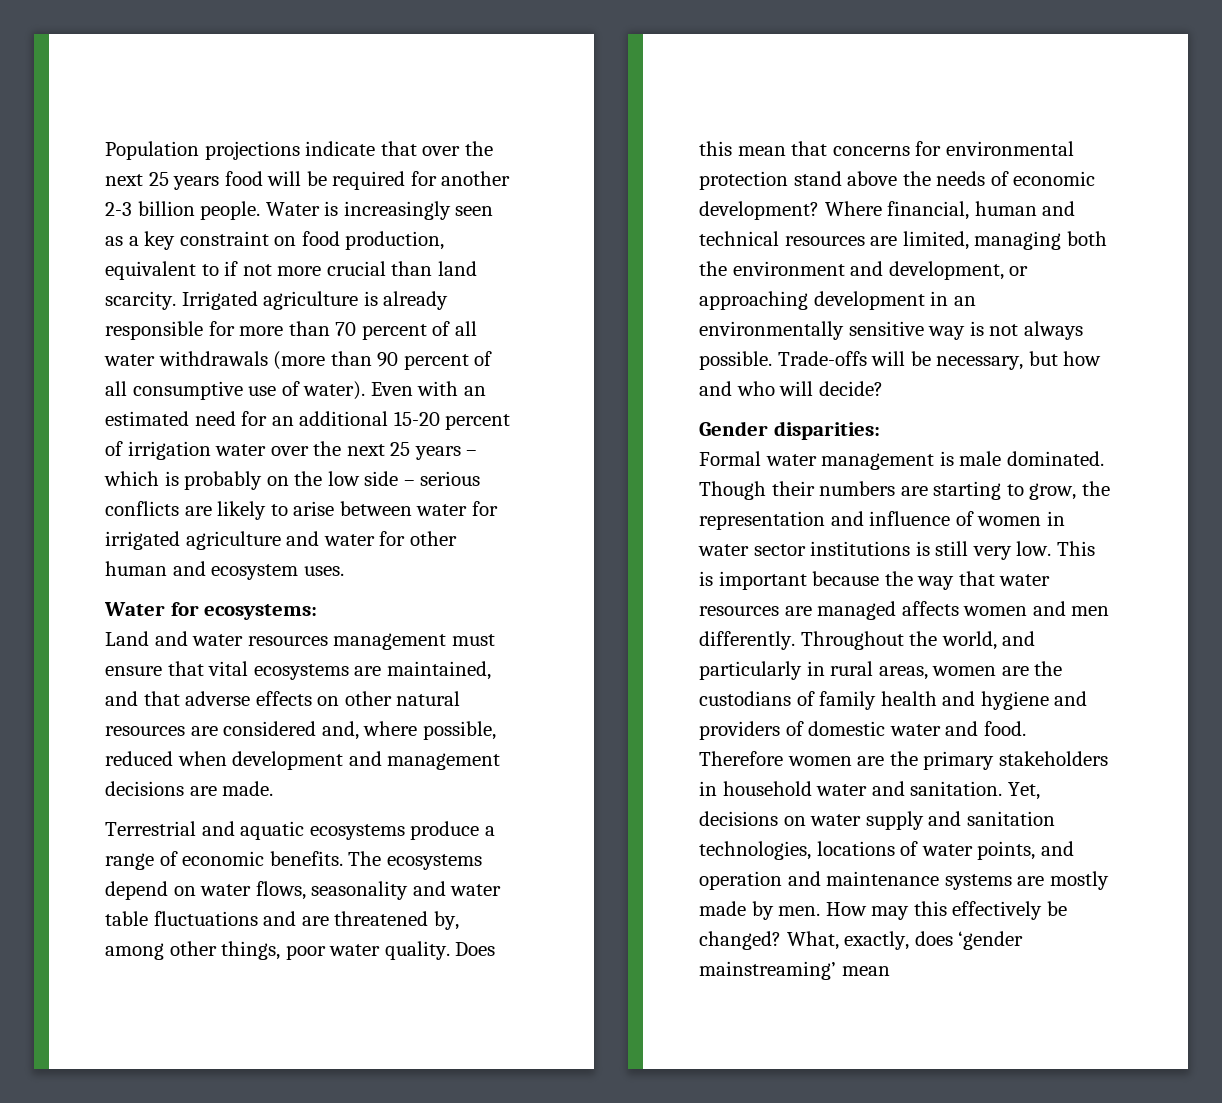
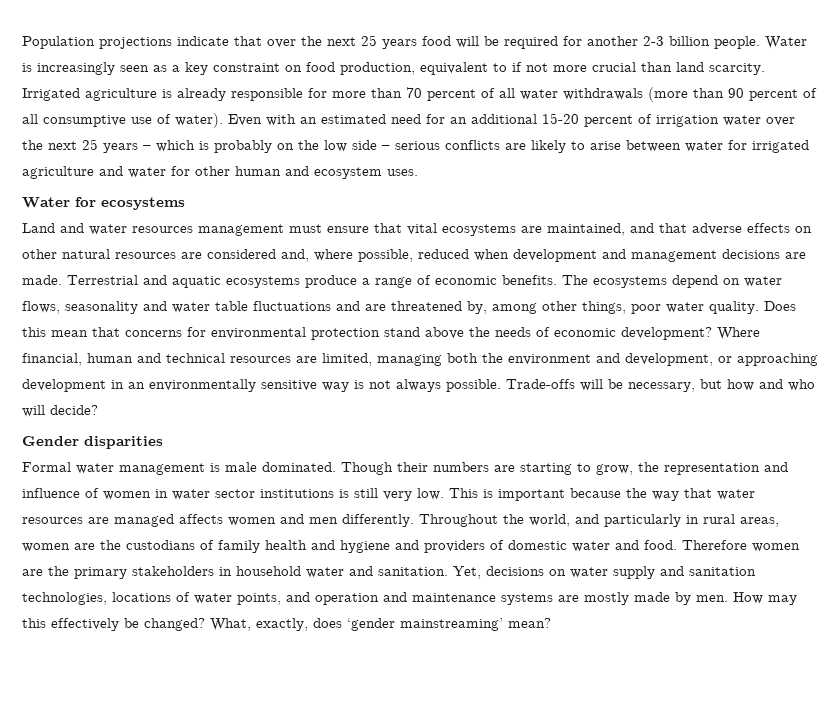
[204,604,318,620] ecosystems: -> [101,197,185,210] ecosystems
(274, 788) // -> (62, 280) none
[773,421,880,440] disparities: -> [84,436,163,449] disparities
[841,966,890,976] mean -> [508,618,551,628] mean?

